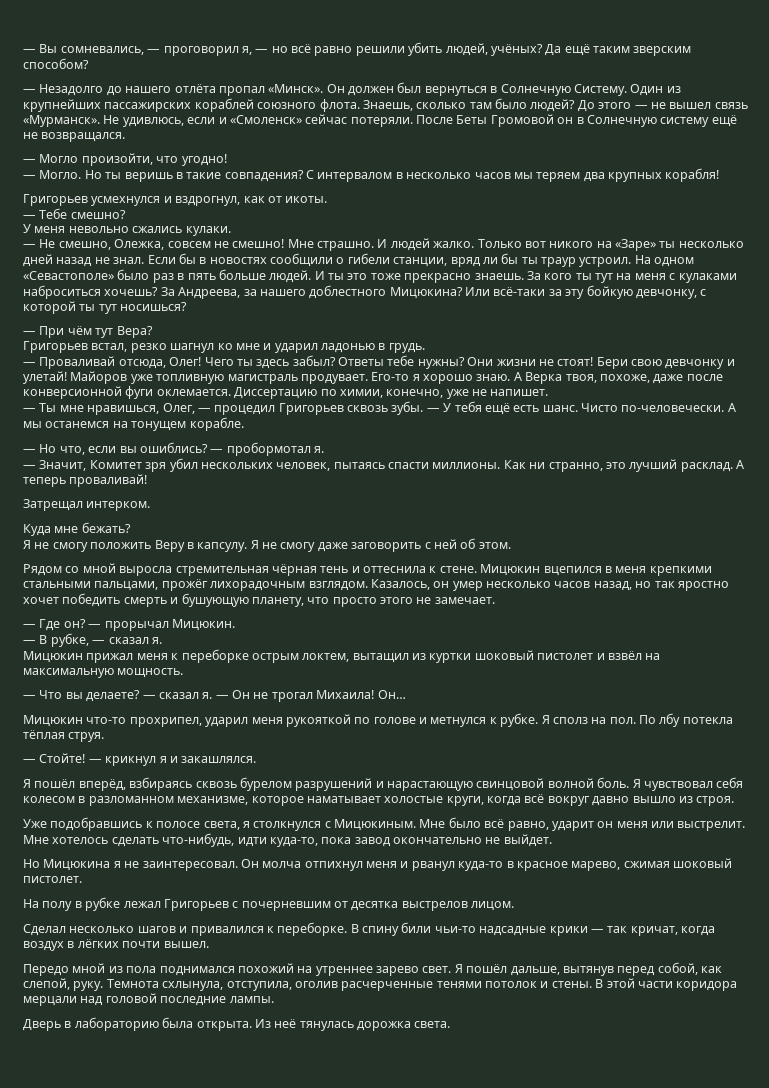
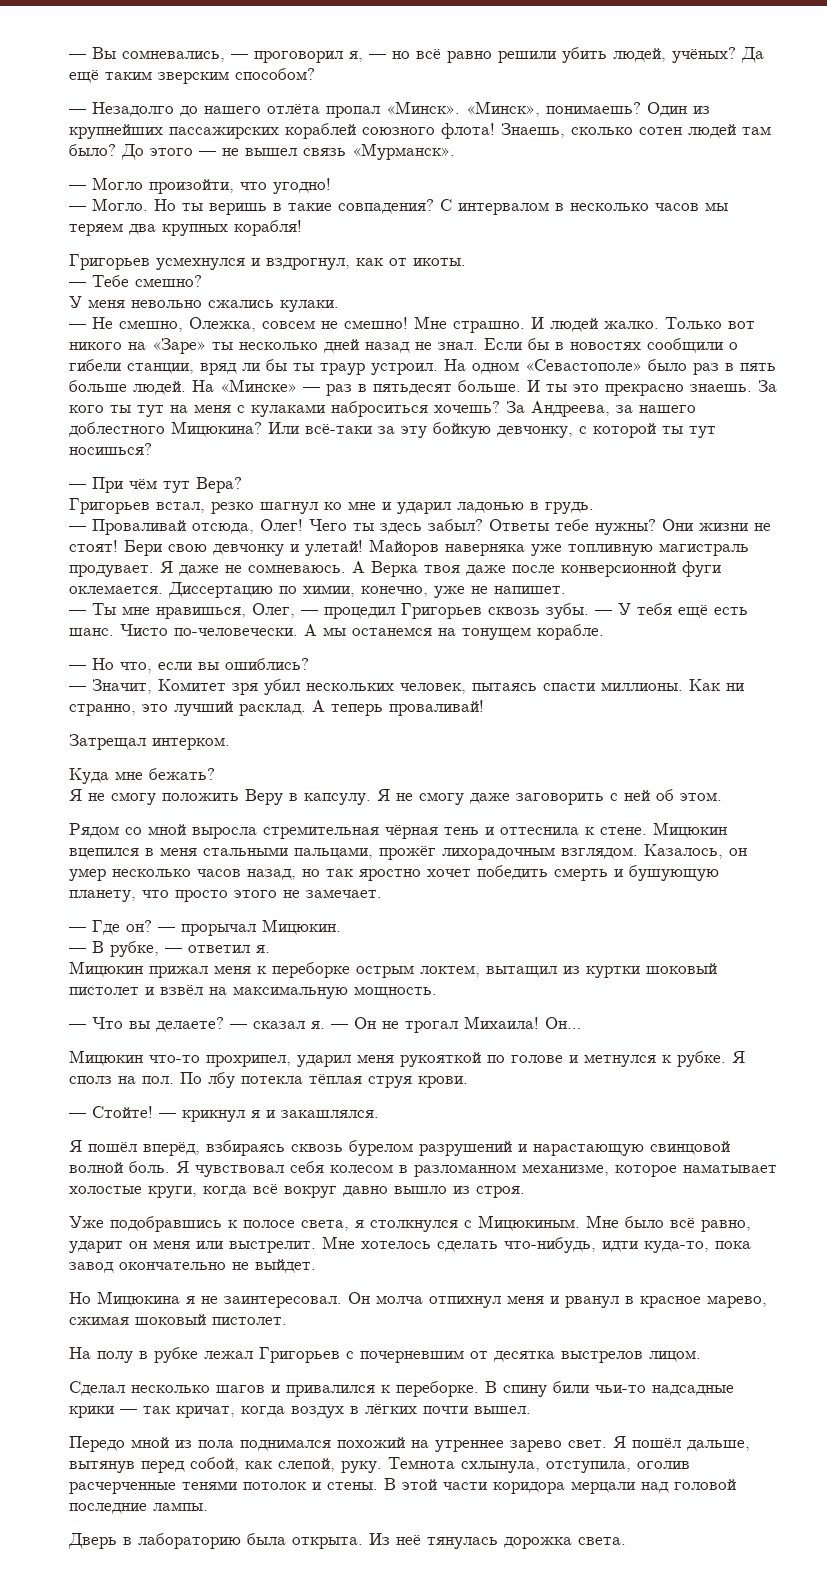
[326,82,627,96] Он должен был вернуться в Солнечную Систему. -> [466,101,641,117] «Минск», понимаешь?
[319,99,360,112] флота. -> [441,123,495,139] флота!
[469,98,576,112] там было людей? -> [639,124,771,138] [69,144,116,156] сотен людей там было?
[103,114,737,127] [23,132,126,142] Не удивлюсь, если и «Смоленск» сейчас потеряли. После Беты Громовой он в Солнечную систему ещё не возвращался. -> (455, 151) none
(312, 276) none -> [192,379,521,396] На «Минске» — раз в пятьдесят больше.
[370,273,401,280] тоже -> (599, 388) none
(128, 377) none -> [445,544,525,556] наверняка
[371,372,650,384] Его-то я хорошо знаю. А Верка твоя, похоже, -> [160,561,460,577] Я даже не сомневаюсь. А Верка твоя
[210,442,324,456] — пробормотал я. -> (309, 664) none
[649,566,712,576] крепкими -> (197, 851) none
[108,637,149,644] сказал -> [188,945,250,953] ответил
[68,732,105,742] струя. -> [368,1076,468,1088] струя крови.
[458,861,504,871] куда-то -> (619, 1302) none

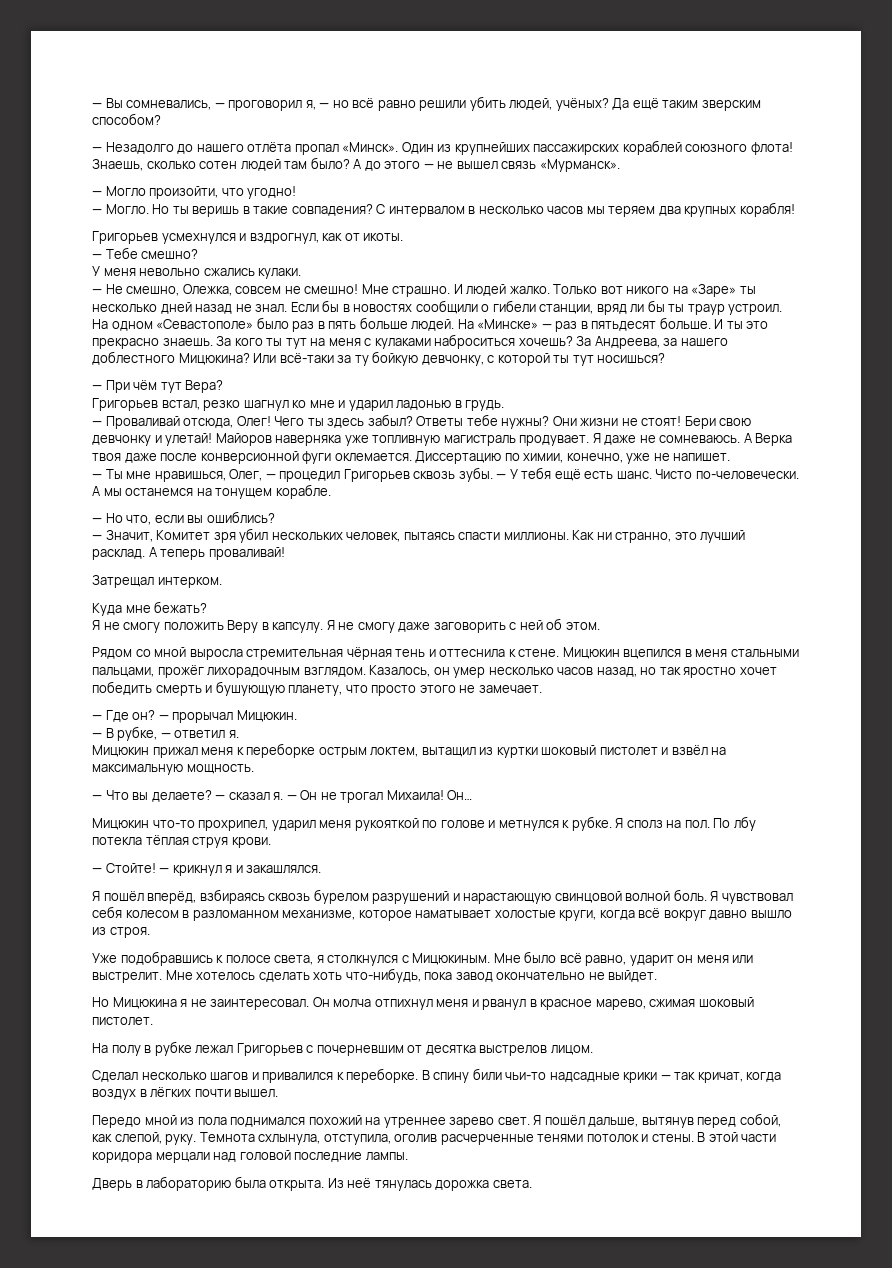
[466,101,641,117] «Минск», понимаешь? -> (399, 147) none
[121,144,144,160] До -> [353,159,381,171] А до
[401,426,427,438] эту -> [354,355,369,366] ту
[504,1237,709,1253] что-нибудь, идти куда-то, -> [313,968,421,983] хоть что-нибудь,

